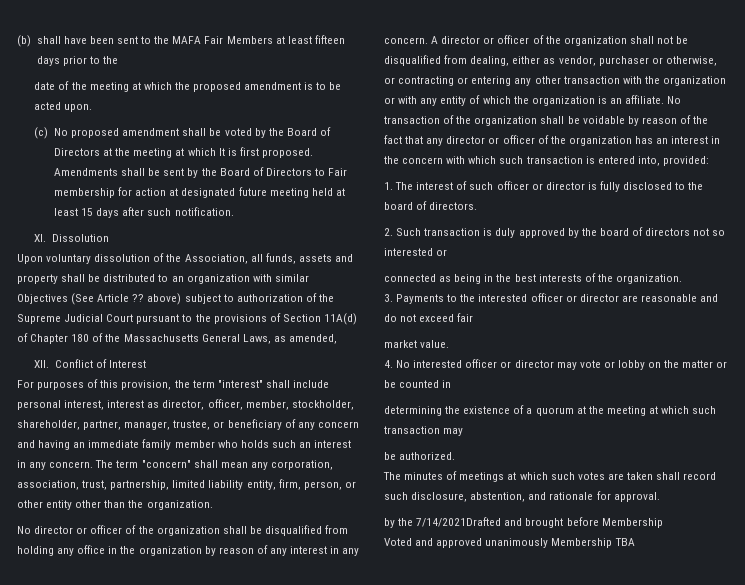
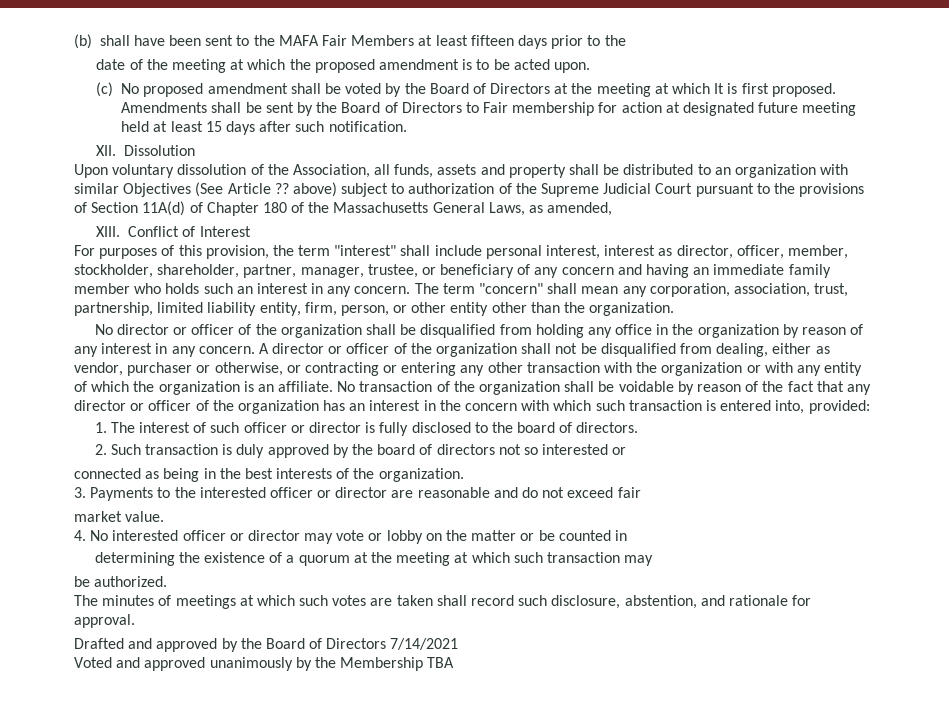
[34,234,47,242] XI. -> [96,145,117,156] XII.
[34,360,50,368] XII. -> [96,226,121,237] XIII.
[384,517,663,528] by the 7/14/2021Drafted and brought before Membership -> [74,638,459,652] Drafted and approved by the Board of Directors 7/14/2021
(549, 543) none -> [295,657,336,671] by the

